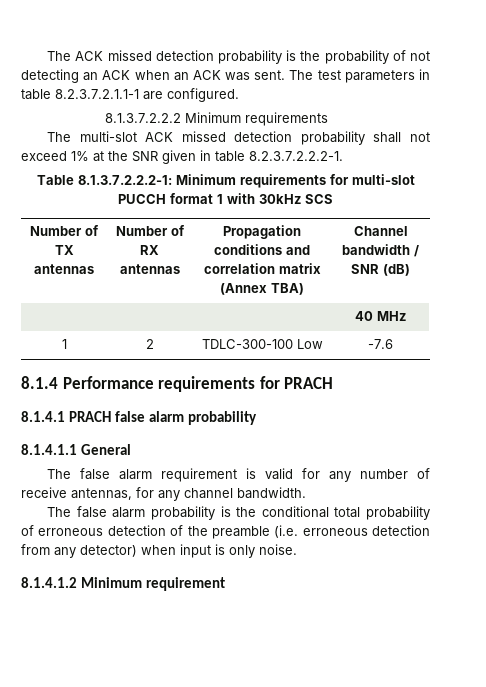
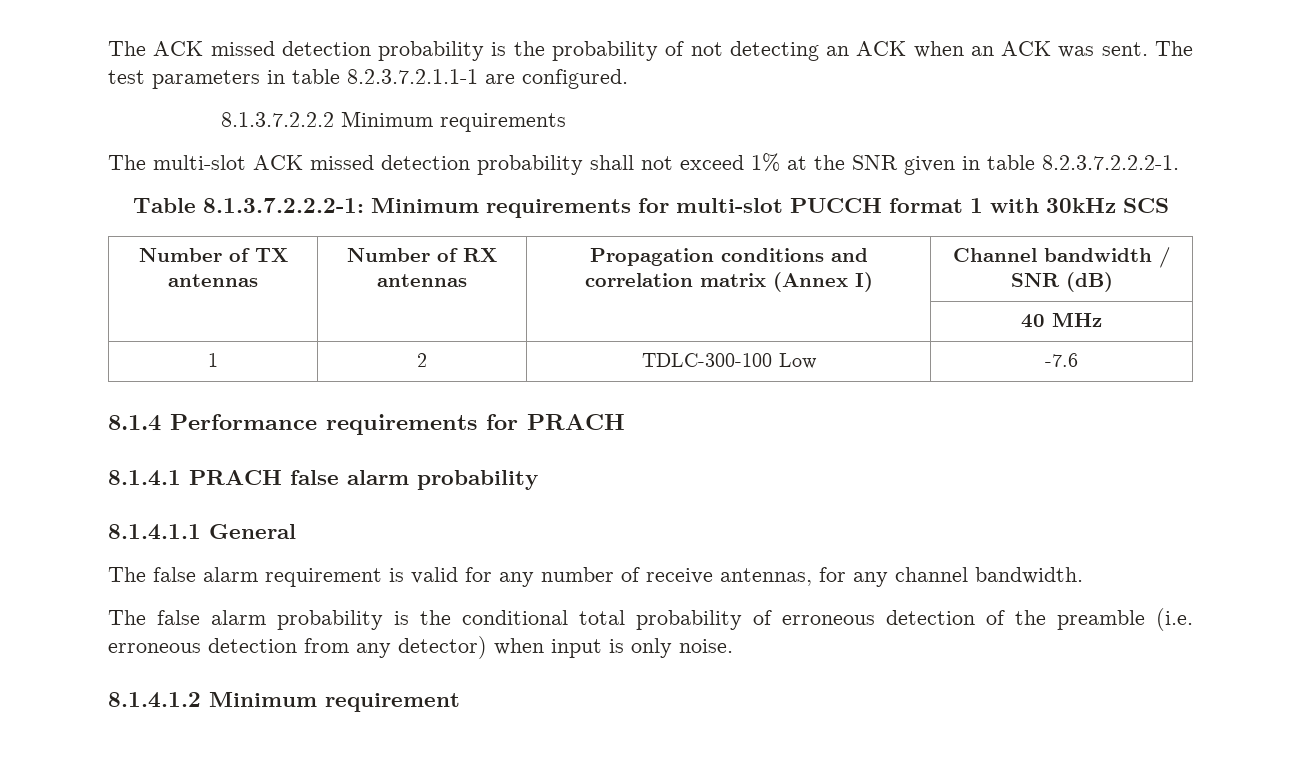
[271,283,304,295] TBA) -> [854,272,873,292] I)

